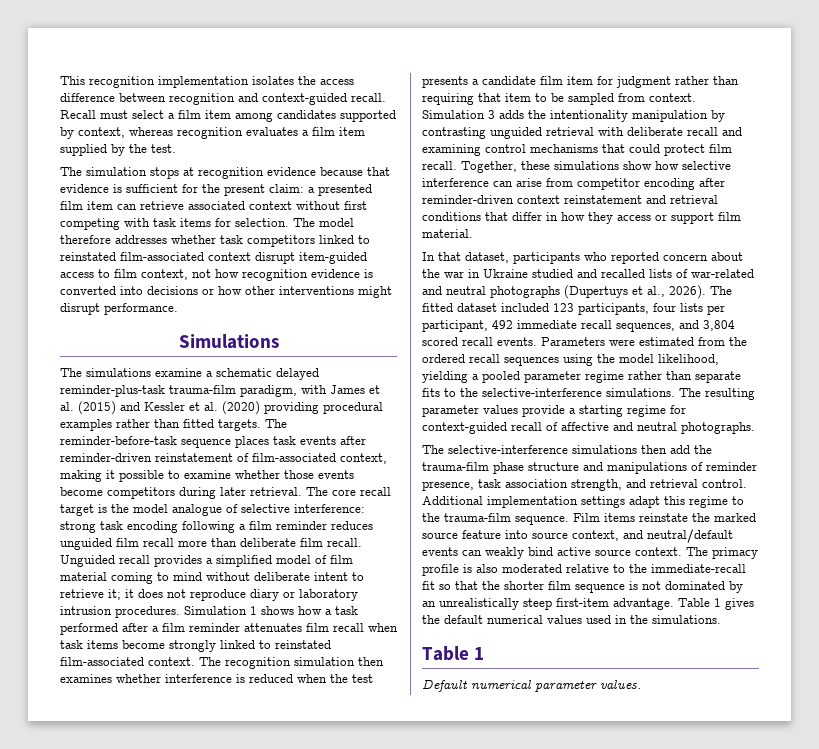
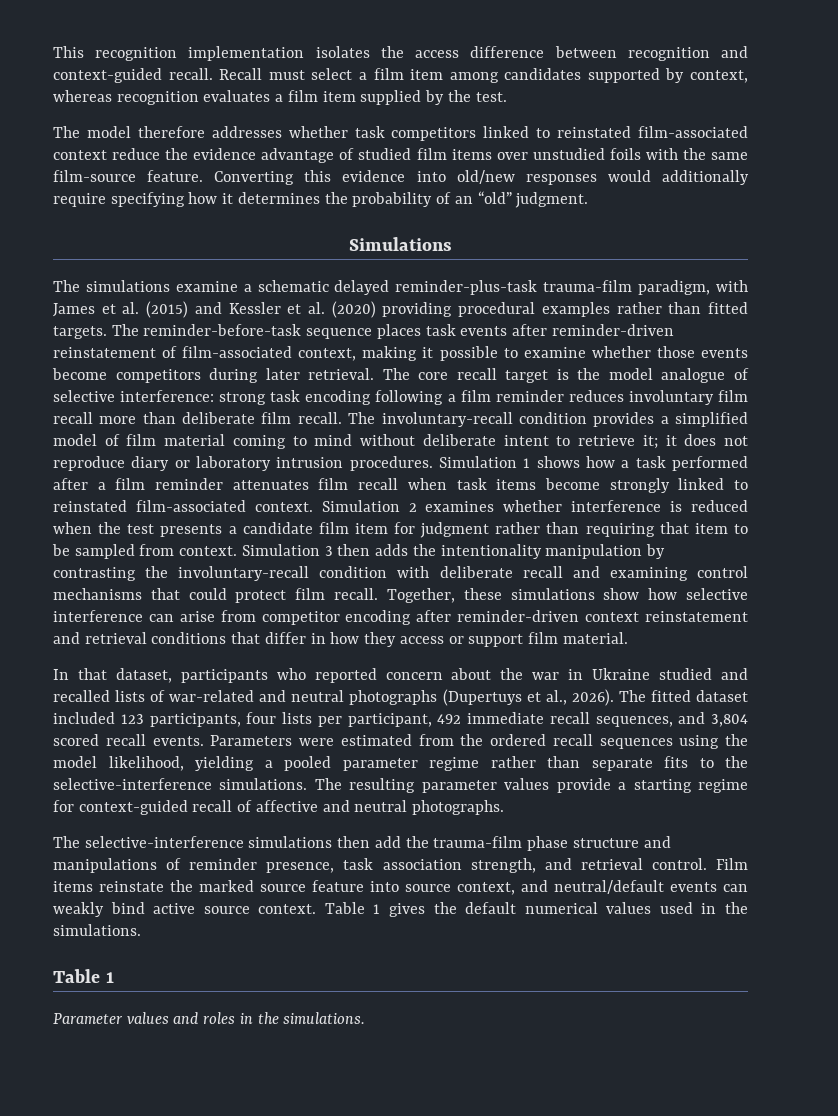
[86,167,390,179] [60,184,372,196] [60,201,367,210] [60,218,315,230] simulation stops at recognition evidence because that evidence is sufficient for the present claim: a presented film item can retrieve associated context without first competing with task items for selection. The -> (80, 132) none
[255,252,367,264] [60,269,373,281] [60,286,392,298] [60,303,178,315] disrupt item-guided access to film context, not how recognition evidence is converted into decisions or how other interventions might disrupt performance. -> [112,148,748,163] [53,170,749,185] [53,191,589,208] reduce the evidence advantage of studied film items over unstudied foils with the same film-source feature. Converting this evidence into old/new responses would additionally require specifying how it determines the probability of an “old” judgment.
[60,538,112,550] unguided -> [628,390,714,405] involuntary
[60,555,150,567] Unguided recall -> [348,412,587,427] The involuntary-recall condition
[199,657,384,669] The recognition simulation then -> [321,500,417,512] Simulation 2
(495, 114) none -> [337,544,371,556] then
[490,127,594,139] unguided retrieval -> [145,566,388,581] the involuntary-recall condition
[422,496,744,508] [422,513,569,525] Additional implementation settings adapt this regime to the trauma-film sequence. -> (707, 864) none
[686,547,758,559] [422,564,746,576] [422,581,743,593] [422,598,674,610] The primacy profile is also moderated relative to the immediate-recall fit so that the shorter film sequence is not dominated by an unrealistically steep first-item advantage. -> (317, 909) none
[422,679,641,692] Default numerical parameter values. -> [53,1012,366,1024] Parameter values and roles in the simulations.

